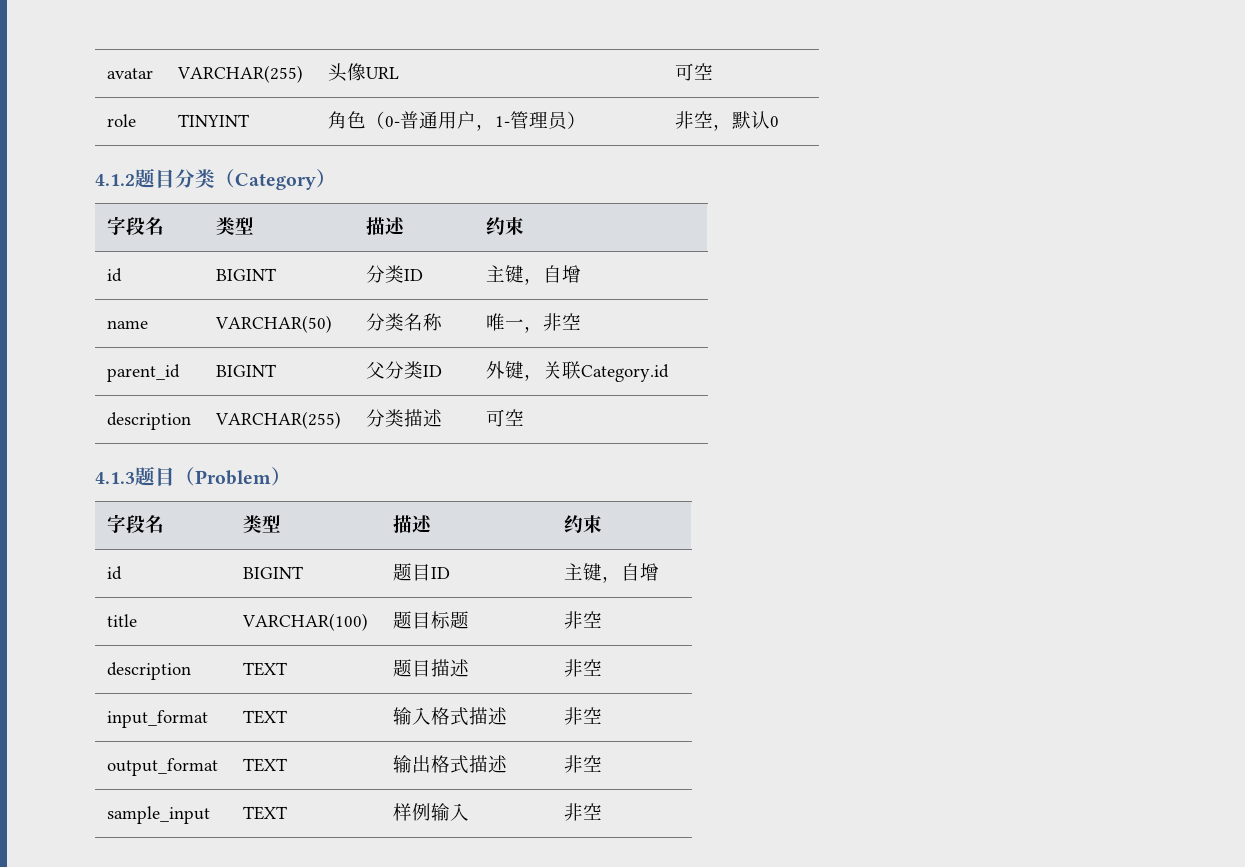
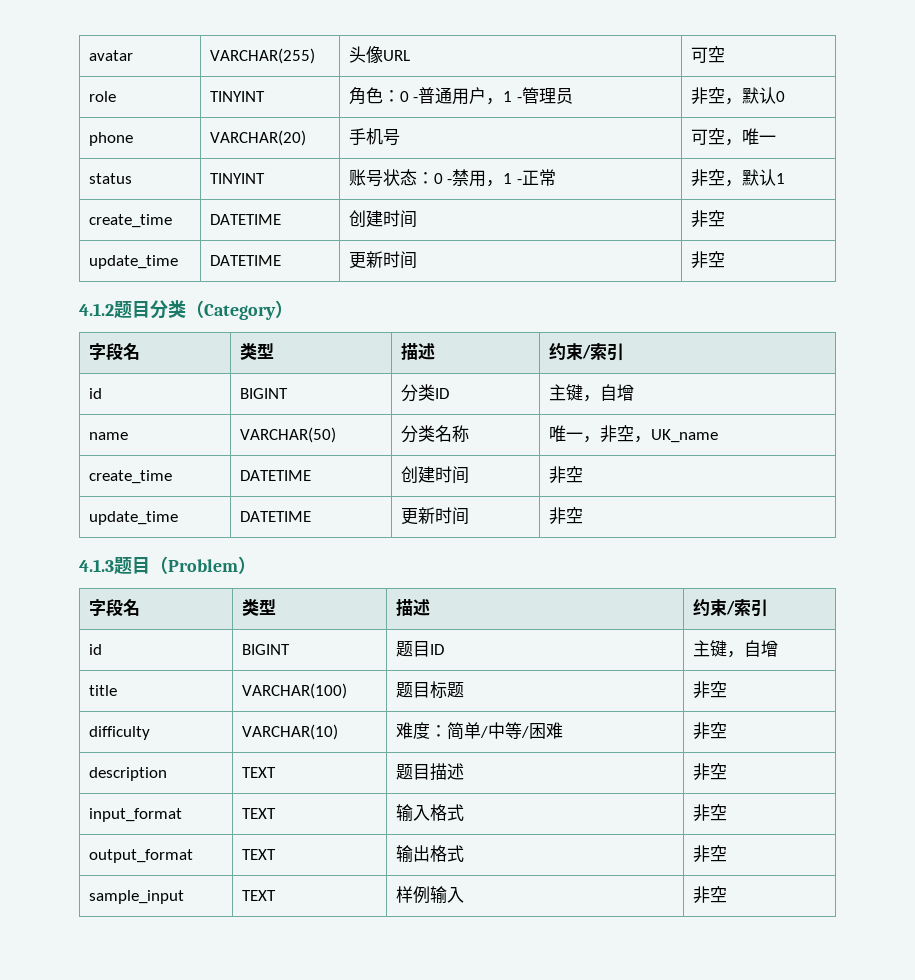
[366,111,401,129] （0- -> [382,90,419,102] ：0 -
[495,116,511,127] 1- -> [503,91,522,102] 1 -
[567,111,587,129] ） -> (573, 96) none
(780, 121) none -> [88,132,133,146] [209,130,306,146] [348,128,400,146] [690,128,776,146] [88,173,132,184] [209,173,265,184] [348,169,556,187] [690,169,785,187] [88,214,172,228] [209,214,281,225] [348,210,417,228] [690,210,725,227] [88,255,178,269] [209,255,281,266] [348,251,417,269] [690,251,725,268] // phone | VARCHAR(20) | 手机号 | 可空，唯一 // status | TINYINT | 账号状态：0 -禁用，1 -正常 | 非空，默认1 // create_time | DATETIME | 创建时间 | 非空 // update_time | DATETIME | 更新时间 | 非空
(525, 226) none -> [581,343,624,361] /索引
[107,364,181,382] [216,364,277,377] [366,361,443,379] [486,361,670,382] [107,412,192,430] [215,411,342,429] [366,409,443,427] [486,409,506,427] // parent_id | BIGINT | 父分类ID | 外键，关联Category.id // description | VARCHAR(255) | 分类描述 | 可 -> [633,429,718,443] [88,470,172,484] [239,470,311,481] [400,466,469,484] [548,466,583,483] [88,511,178,525] [239,511,311,522] [400,507,469,525] [548,507,566,524] ，UK_name // create_time | DATETIME | 创建时间 | 非空 // update_time | DATETIME | 更新时间 | 非
(603, 524) none -> [725,599,768,617] /索引
(603, 619) none -> [88,726,150,740] [241,724,338,740] [395,722,563,740] [692,722,727,739] // difficulty | VARCHAR(10) | 难度：简单/中等/困难 | 非空
[469,707,508,725] 描述 -> (464, 812) none
[469,755,508,773] 描述 -> (464, 853) none

